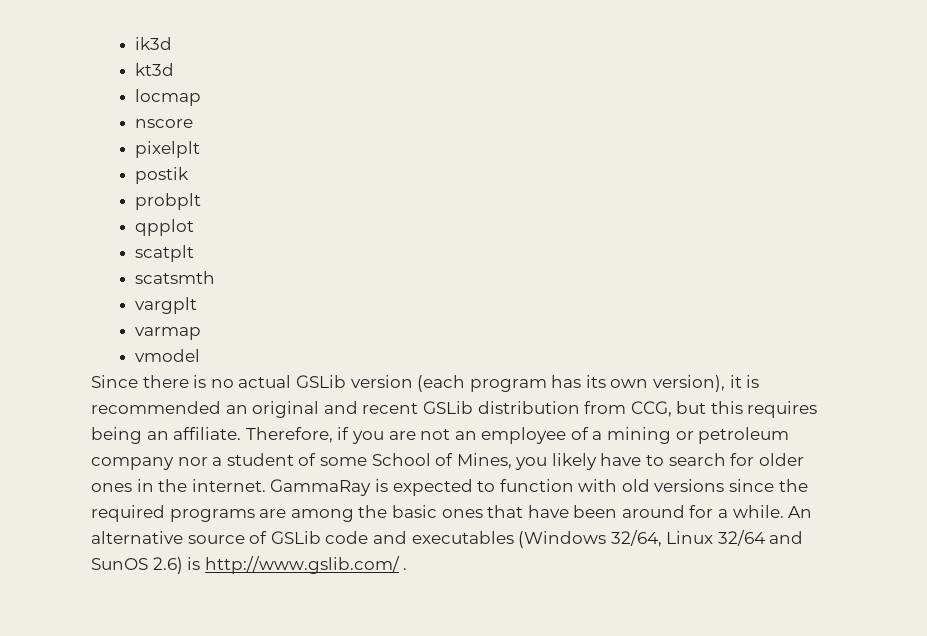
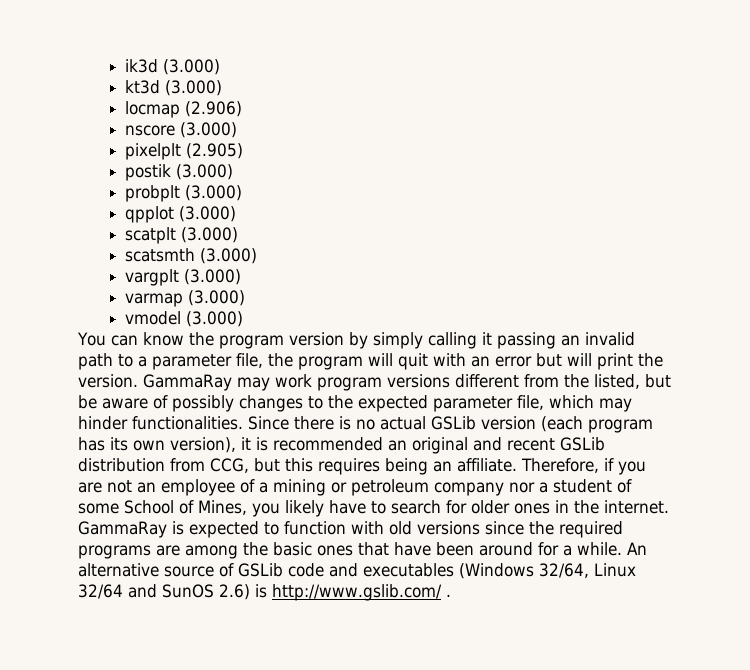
(172, 43) none -> [163,59,221,75] (3.000)
(174, 69) none -> [165,80,223,96] (3.000)
(201, 97) none -> [185,101,243,117] (2.906)
(193, 123) none -> [180,122,238,138] (3.000)
(200, 149) none -> [186,143,244,159] (2.905)
(189, 175) none -> [176,164,234,180] (3.000)
(201, 201) none -> [185,185,243,201] (3.000)
(194, 227) none -> [179,206,237,222] (3.000)
(194, 253) none -> [181,227,239,243] (3.000)
(215, 277) none -> [200,248,258,264] (3.000)
(197, 305) none -> [184,269,242,285] (3.000)
(201, 333) none -> [188,290,246,306] (3.000)
(200, 355) // -> [186,311,244,327] [77,332,635,349] [78,353,663,370] [78,374,671,391] [78,395,632,412] [78,416,243,430] (3.000) // You can know the program version by simply calling it passing an invalid path to a parameter file, the program will quit with an error but will print the version. GammaRay may work program versions different from the listed, but be aware of possibly changes to the expected parameter file, which may hinder functionalities.

